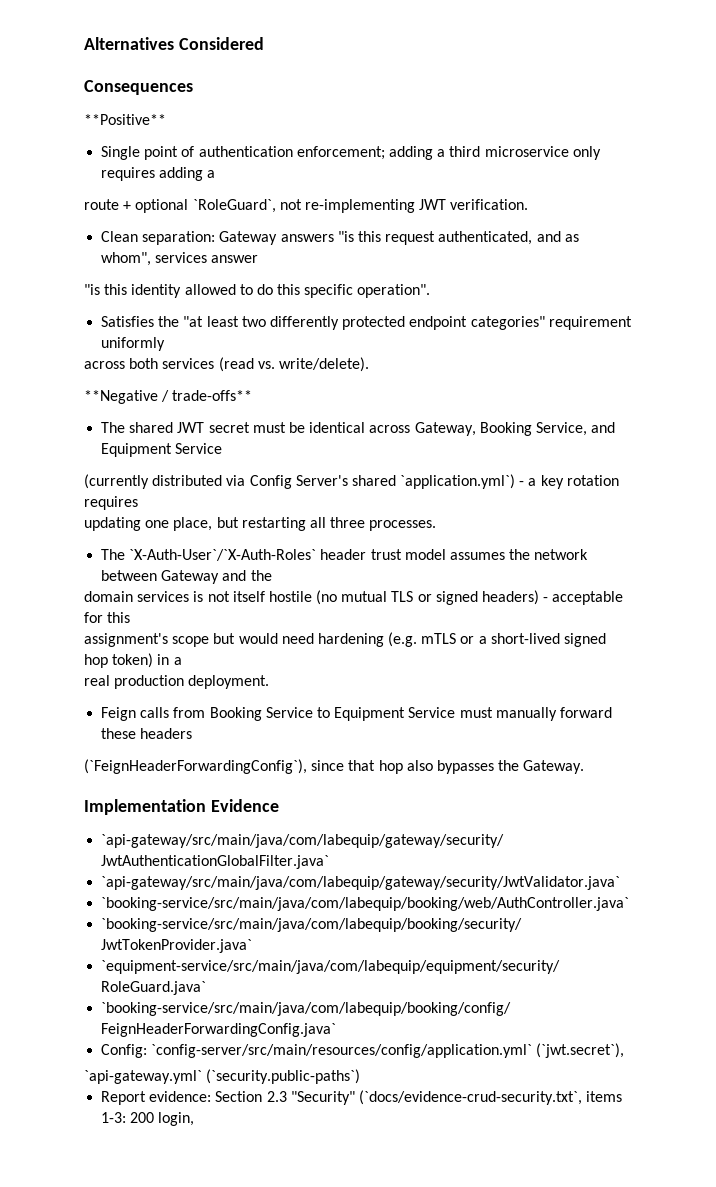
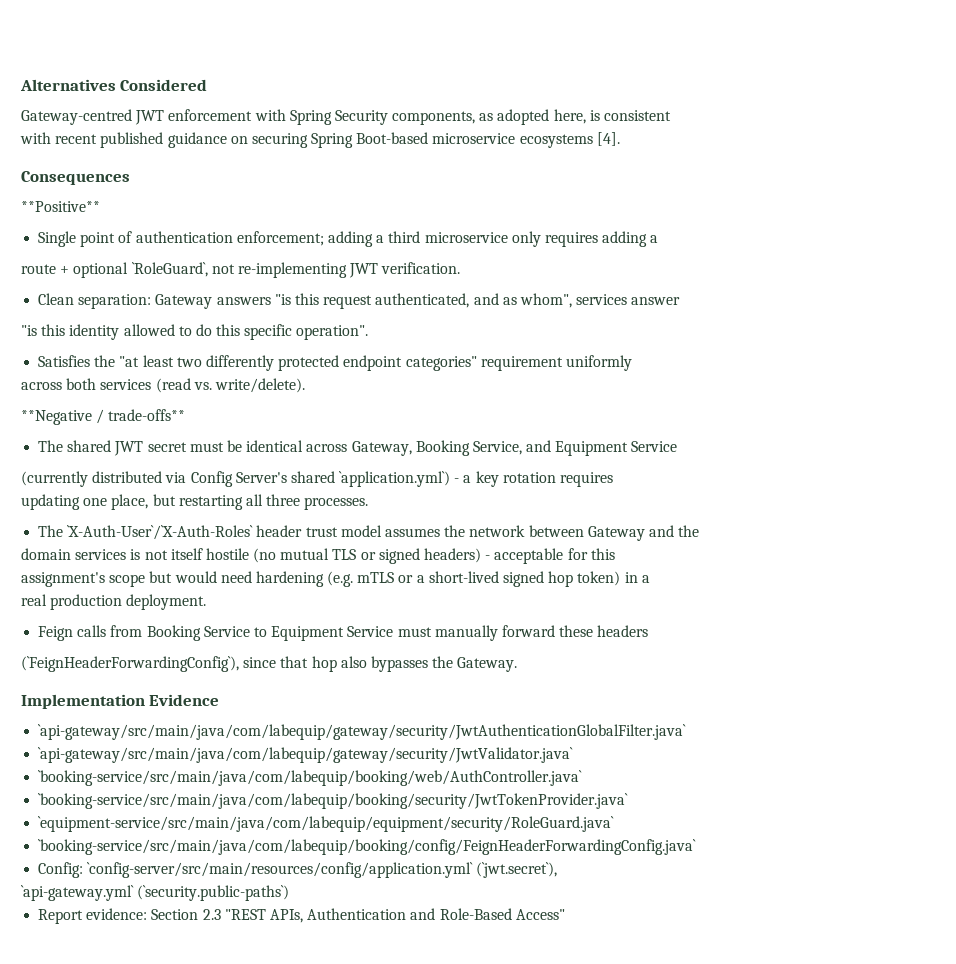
(264, 43) none -> [21,109,672,125] [20,132,620,148] // Gateway-centred JWT enforcement with Spring Security components, as adopted here, is consistent // with recent published guidance on securing Spring Boot-based microservice ecosystems [4].
[290,1090,623,1105] [101,1112,195,1126] "Security" (`docs/evidence-crud-security.txt`, items 1-3: 200 login, -> [224,908,565,923] "REST APIs, Authentication and Role-Based Access"

